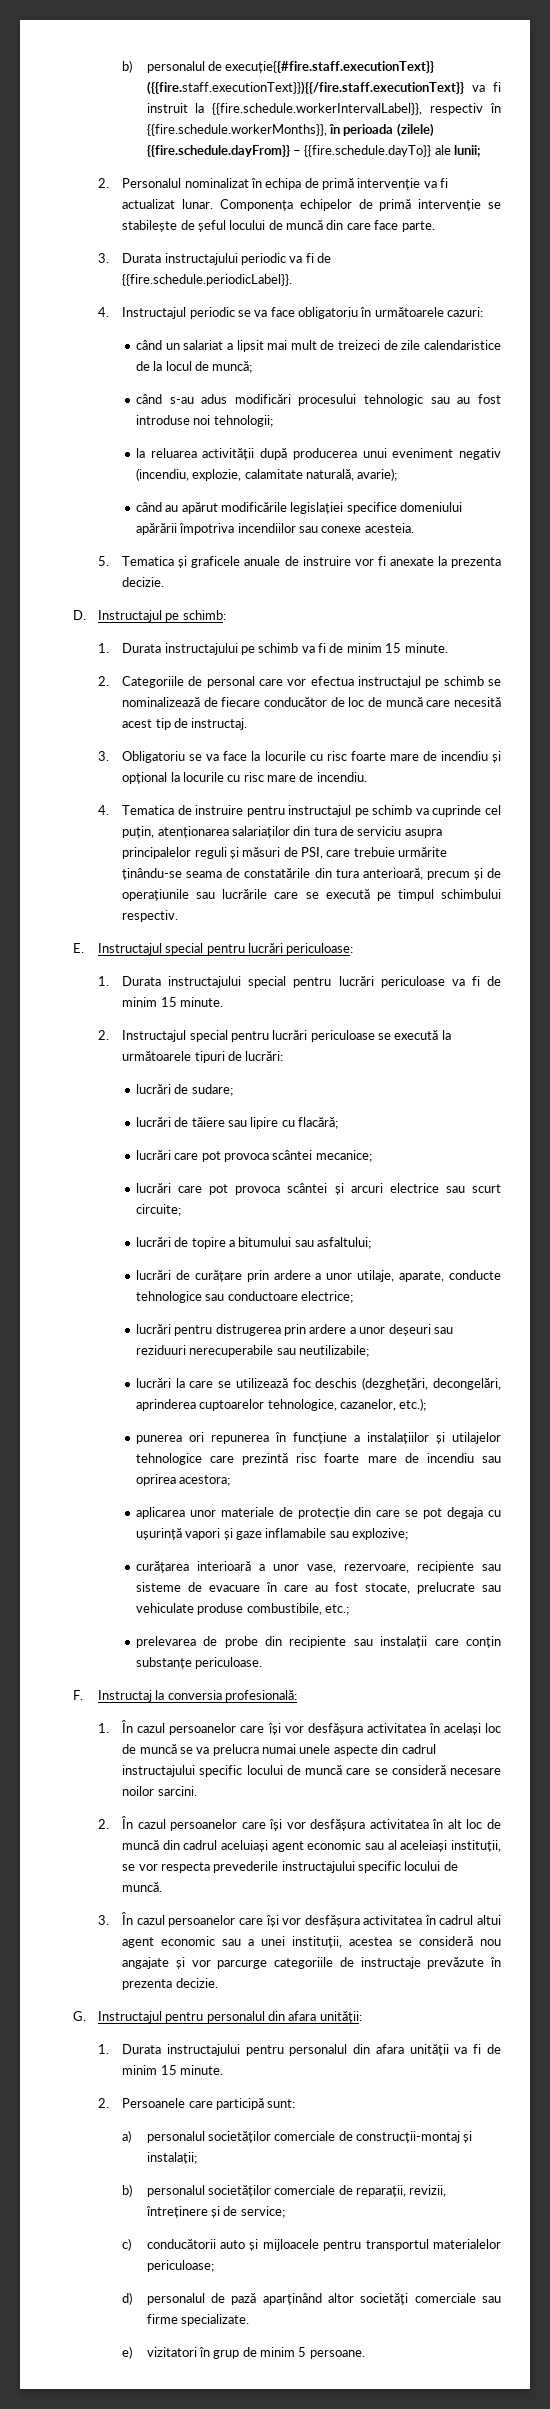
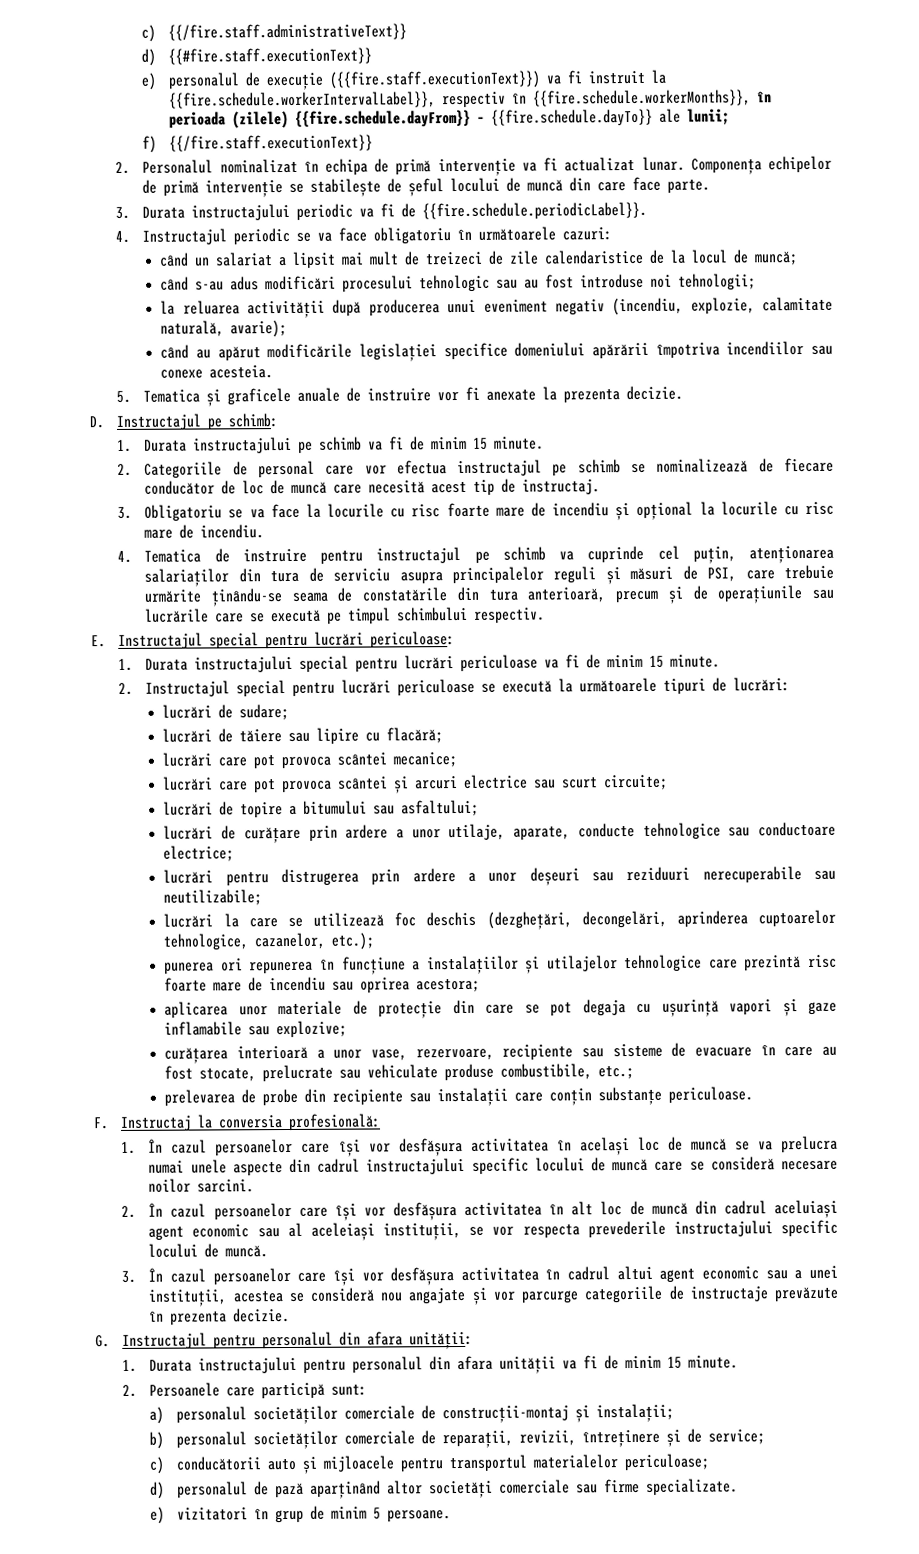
[122,60,435,73] [146,81,464,95] b) personalul de execuție{{#fire.staff.executionText}} ({{fire.staff.executionText}}){{/fire.staff.executionText}} -> [141,23,408,42] [141,47,373,66] [141,70,542,91] c) {{/fire.staff.administrativeText}} // d) {{#fire.staff.executionText}} // e) personalul de execuție ({{fire.staff.executionText}})
(482, 151) none -> [142,134,374,153] // f) {{/fire.staff.executionText}}

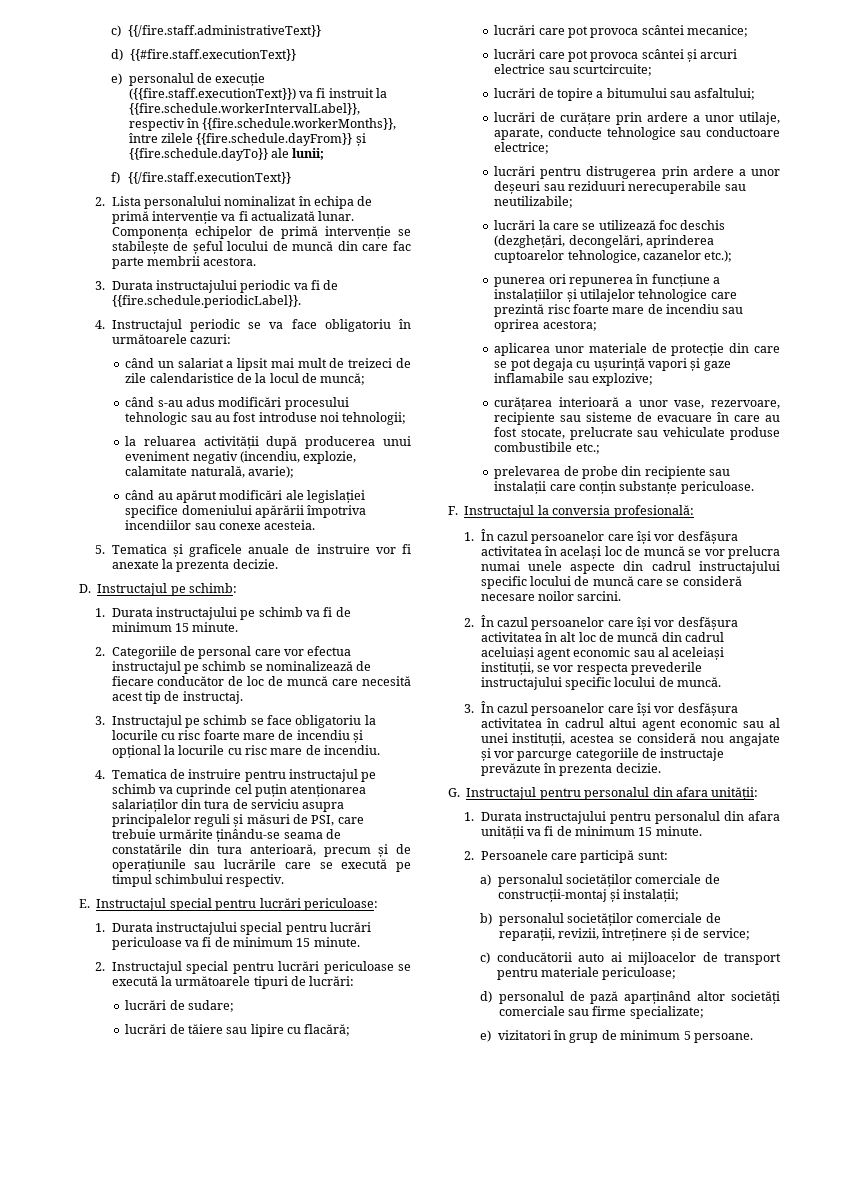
[757,91,773,103] [169,109,486,129] în perioada (zilele) {{fire.schedule.dayFrom}} – -> [128,133,366,146] între zilele {{fire.schedule.dayFrom}} și
[142,159,214,174] Personalul -> [111,196,221,209] Lista personalului
[564,156,636,172] actualizat -> [251,211,316,221] actualizată
[632,176,711,194] face parte. -> [393,241,412,251] [111,256,257,269] fac parte membrii acestora.
[267,343,353,359] modificările -> [219,490,304,500] modificări ale
[431,436,468,450] minim -> [111,622,172,632] minimum
[144,503,300,522] Obligatoriu se va face -> [111,715,362,728] Instructajul pe schimb se face obligatoriu
[692,546,736,564] puțin, -> [255,784,288,797] puțin
[607,654,644,668] minim -> [233,937,294,947] minimum
[562,774,669,791] scurt circuite; -> [572,64,652,76] scurtcircuite;
[254,932,326,950] cazanelor, -> [642,250,701,260] cazanelor
[500,1063,593,1080] combustibile, -> [494,442,573,452] combustibile
[120,1115,193,1131] Instructaj -> [464,505,535,518] Instructajul
[757,1141,773,1151] va -> [704,549,725,556] vor
[794,1270,803,1280] a -> [769,718,780,728] al
[625,1355,662,1369] minim -> [575,826,636,836] minimum
[302,1454,619,1474] și mijloacele pentru transportul materialelor -> [610,952,781,965] [496,967,600,980] ai mijloacelor de transport pentru materiale
[646,1478,739,1496] specializate. -> [629,1006,704,1019] specializate;
[331,1506,368,1519] minim -> [620,1030,681,1040] minimum

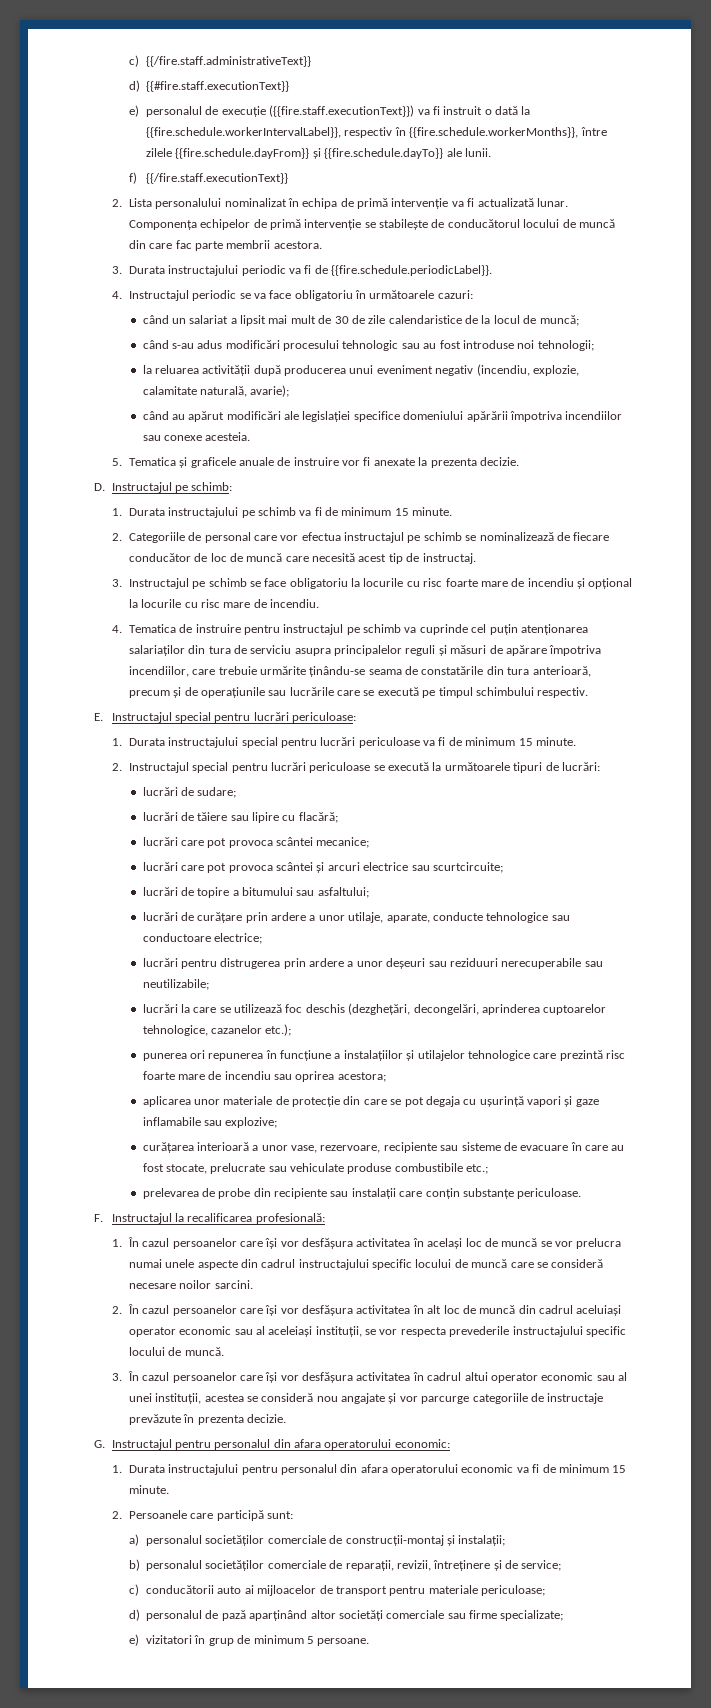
(374, 93) none -> [484,106,519,115] o dată
[292,148,325,160] lunii; -> [464,148,491,157] lunii.
[192,241,223,254] șeful -> [447,219,520,228] conducătorul
[348,358,393,368] treizeci -> [334,316,349,324] 30
[311,815,335,826] PSI, -> [505,645,602,656] [128,666,189,677] apărare împotriva incendiilor,
[552,505,611,515] conversia -> [187,1213,253,1222] recalificarea
[536,648,571,660] agent -> [128,1327,176,1337] operator
[641,719,676,731] agent -> [490,1373,538,1383] operator
[711,787,759,800] unității: -> [324,1439,450,1450] operatorului economic:
[480,826,524,839] unității -> [391,1464,514,1475] operatorului economic

